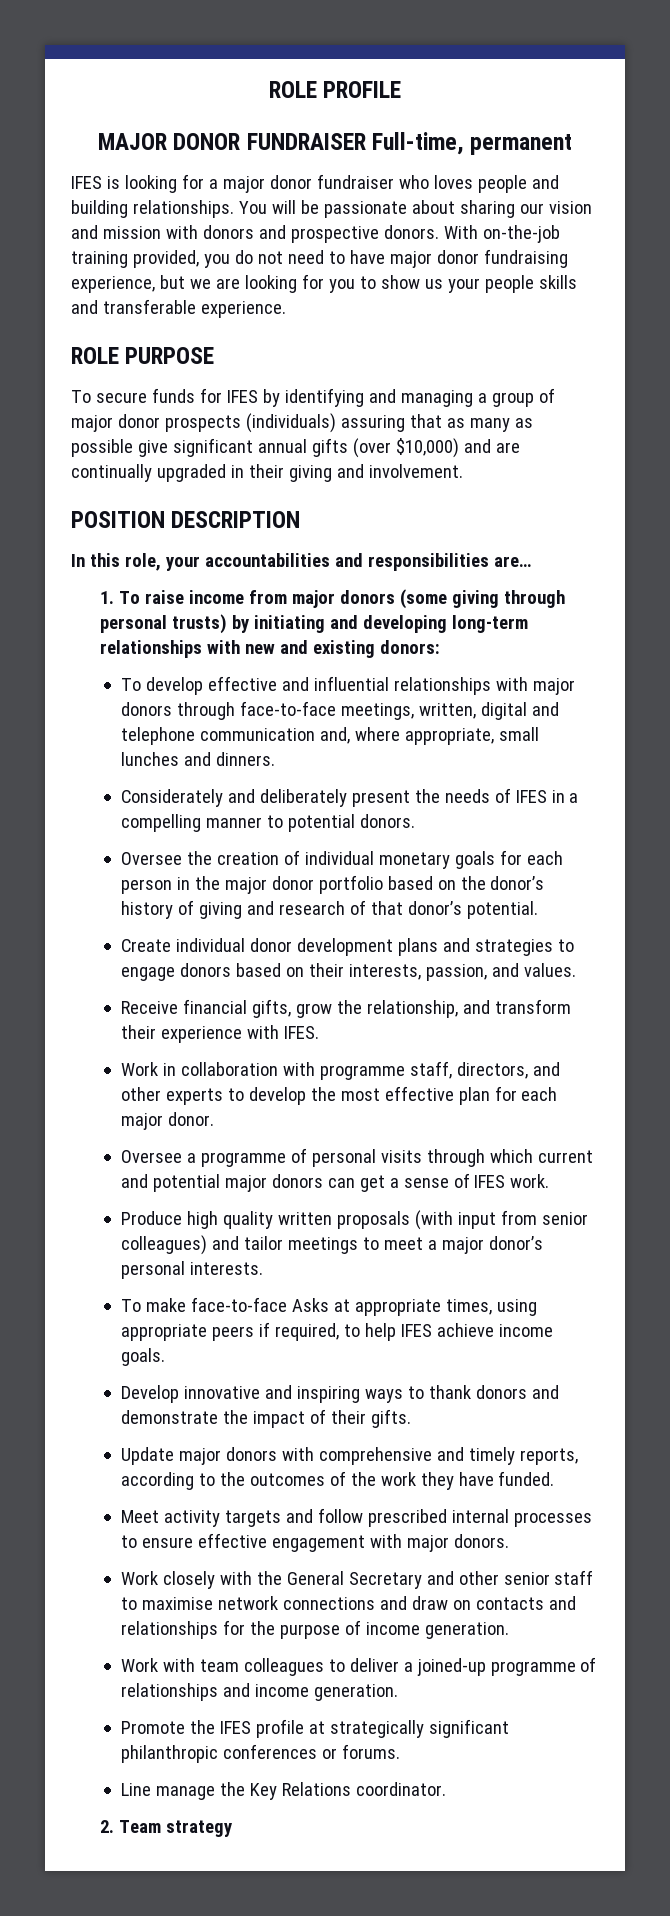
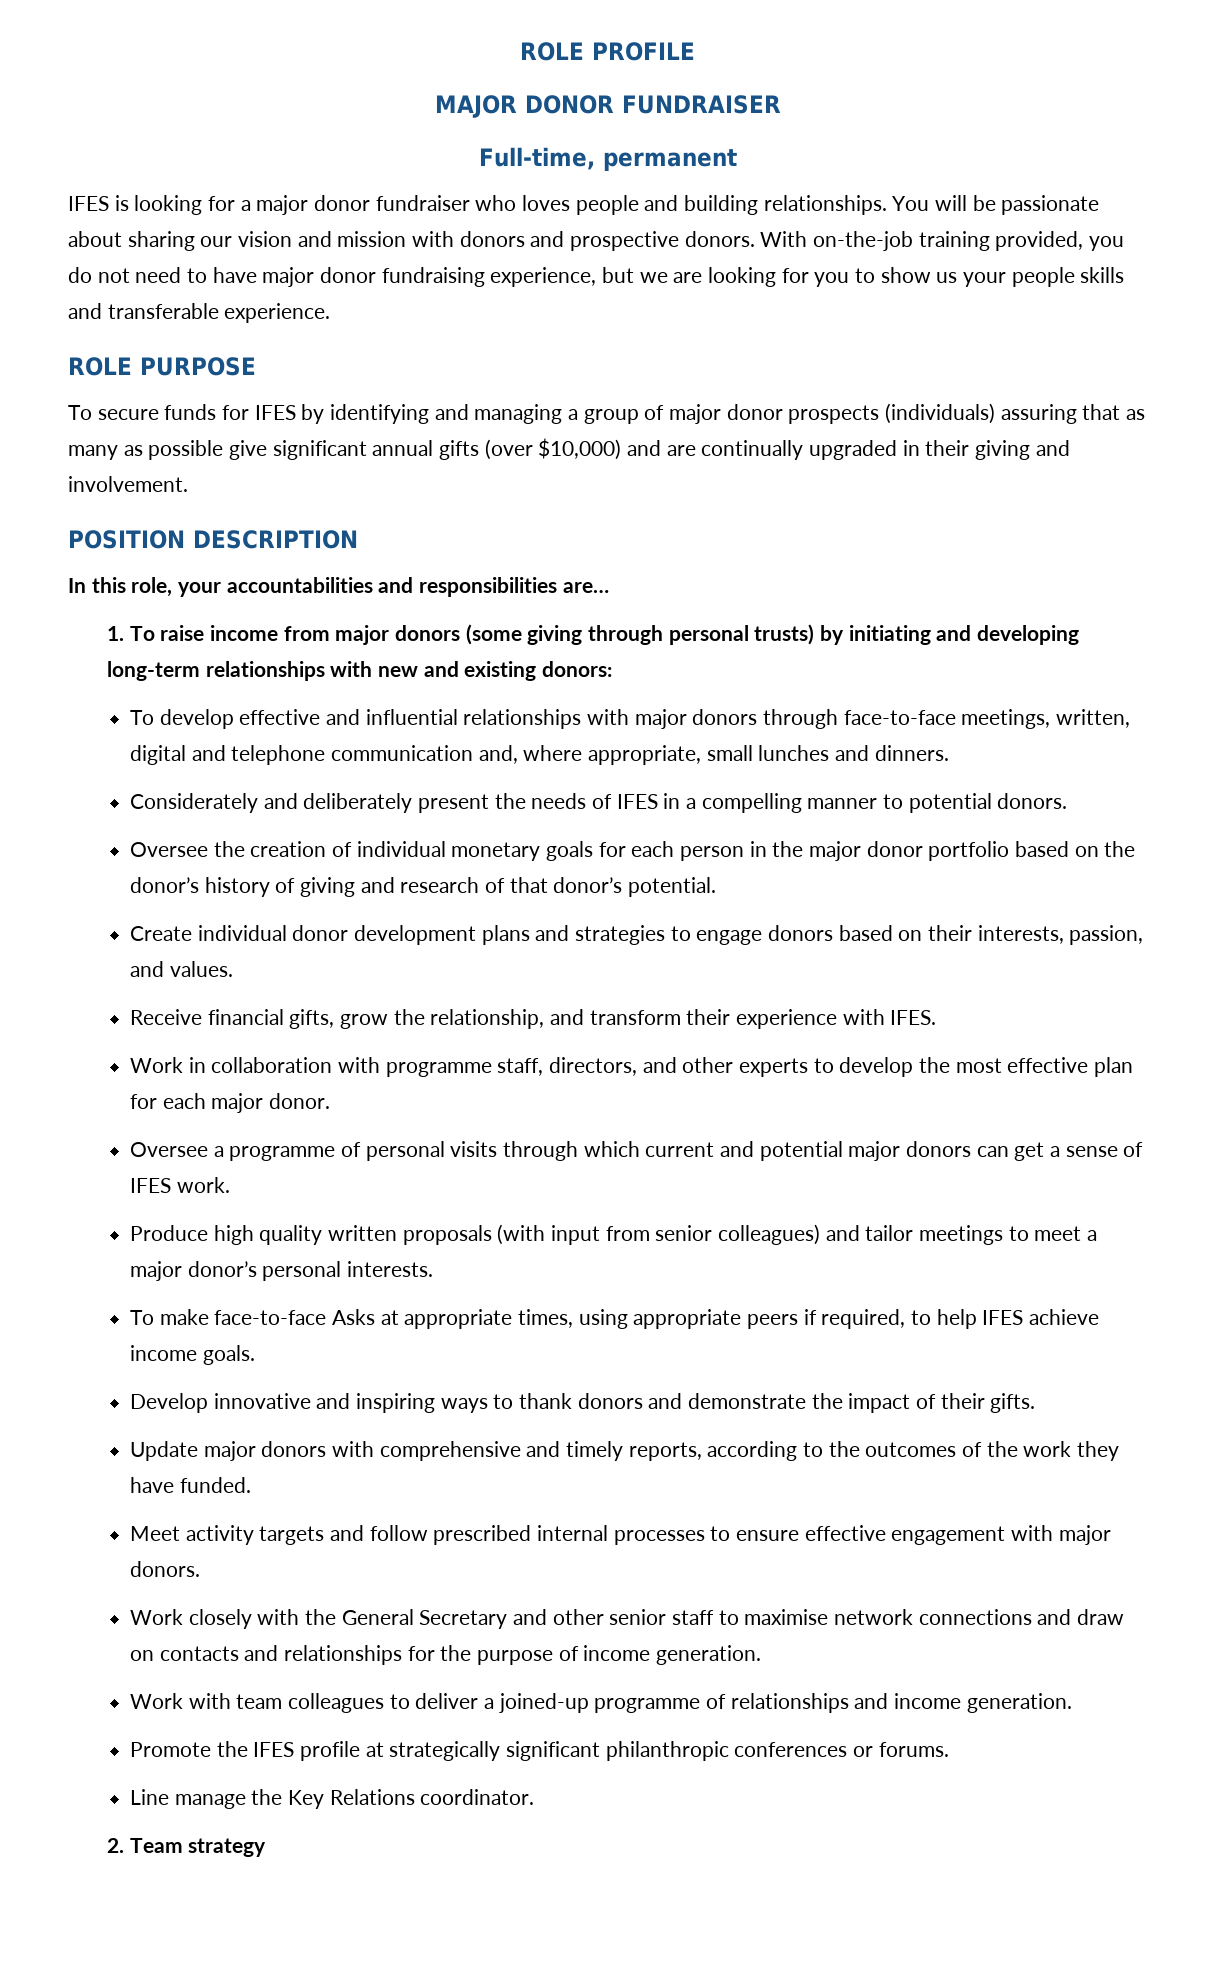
(366, 141) none -> (781, 104) //

